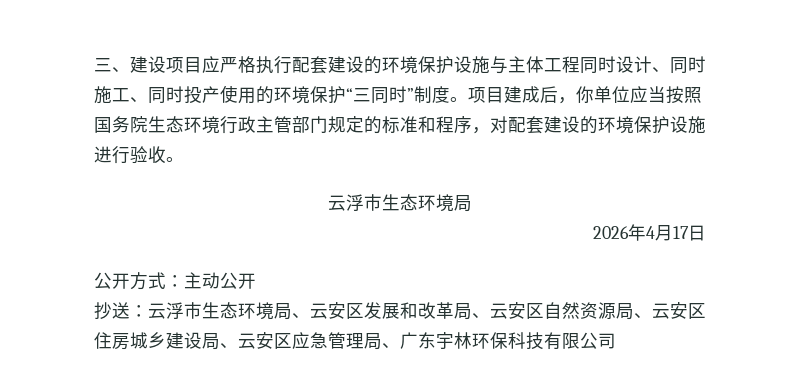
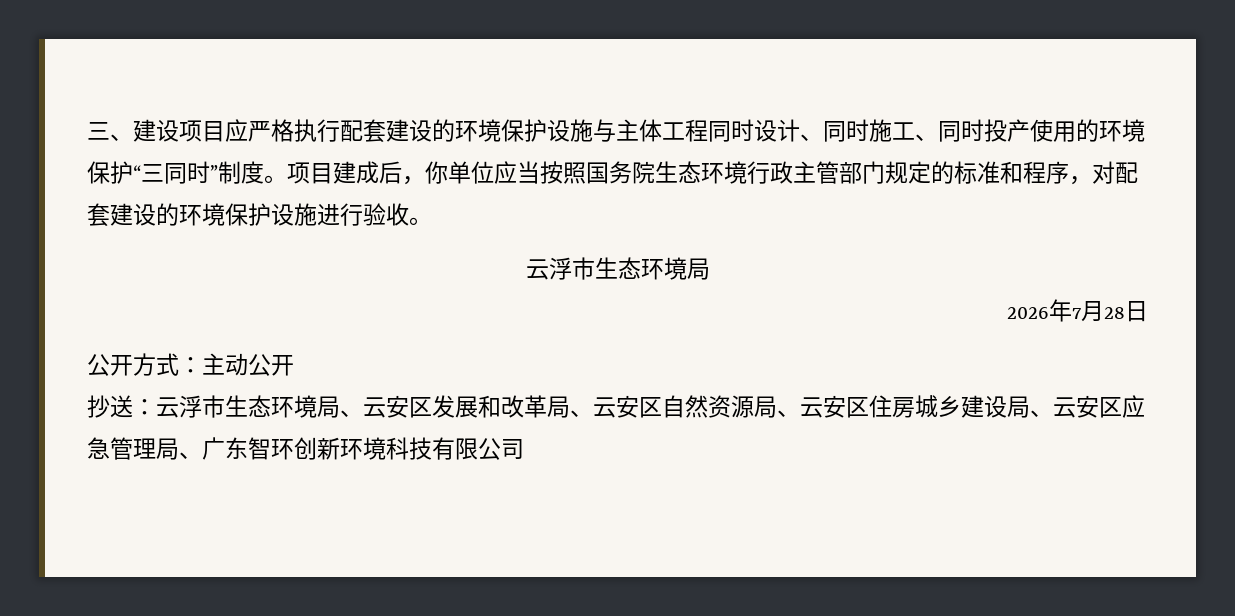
[646,225,689,241] 4月17 -> [1072,301,1125,322] 7月28
[436,332,508,349] 宇林环保 -> [248,437,386,460] 智环创新环境

